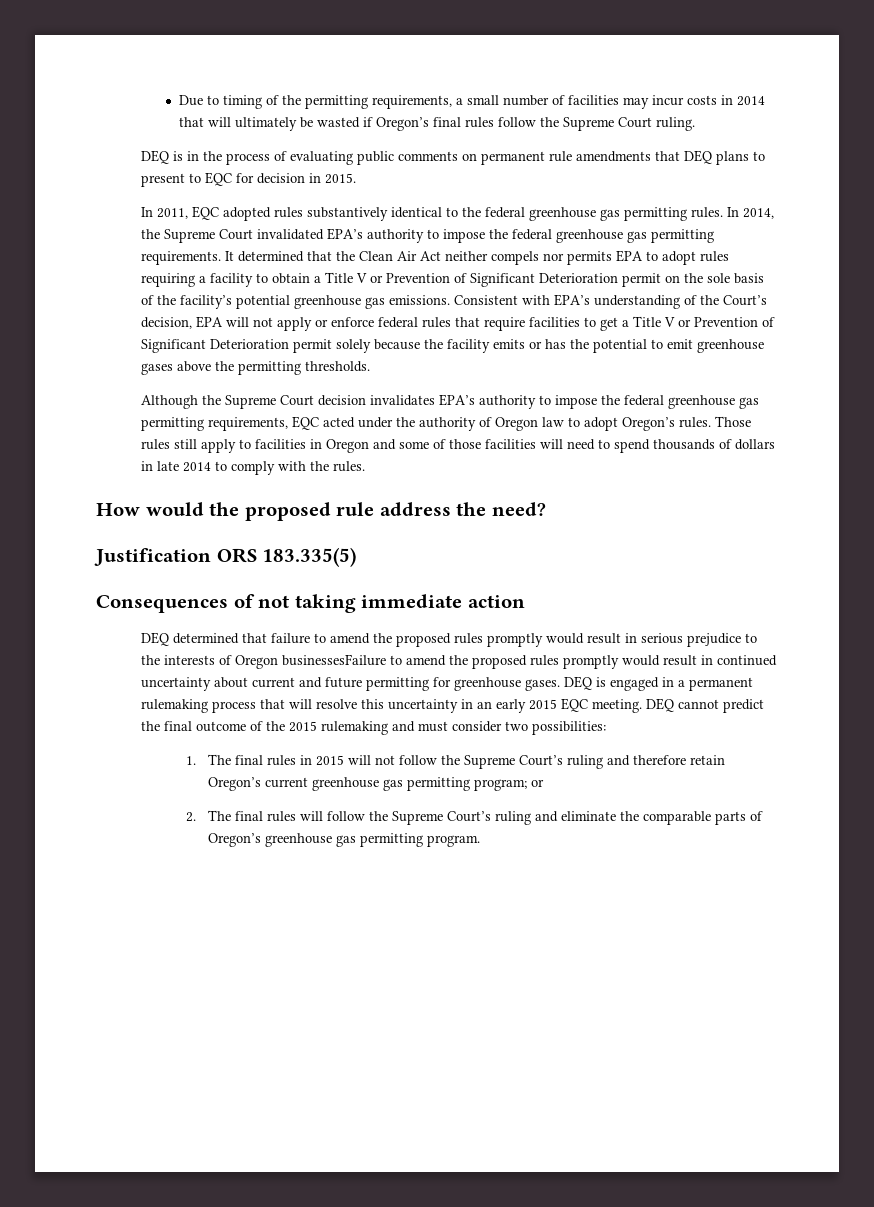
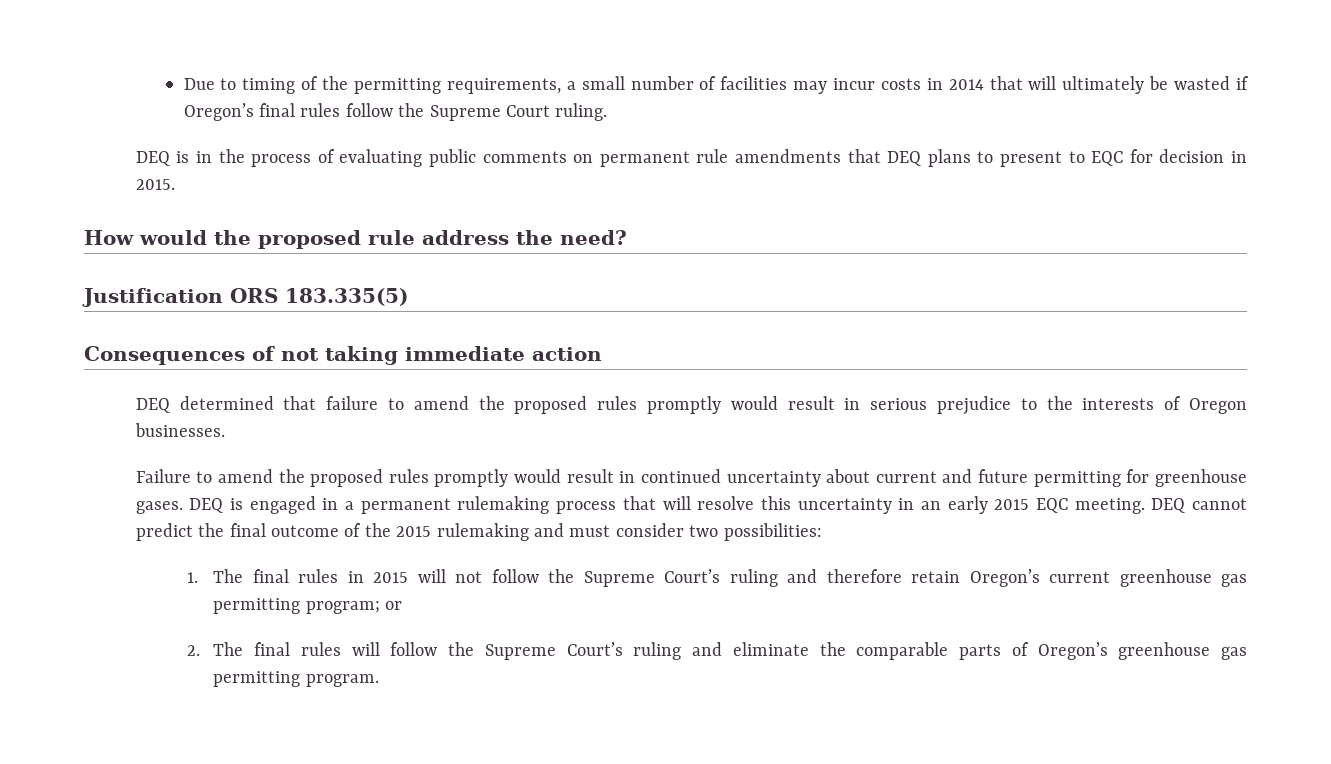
[140,206,774,221] [140,228,714,243] [140,250,729,265] [140,272,764,287] [140,294,767,309] [140,316,775,331] [140,339,764,353] [140,361,370,375] [140,394,759,409] [140,416,751,431] [140,439,775,453] [140,461,365,475] // In 2011, EQC adopted rules substantively identical to the federal greenhouse gas permitting rules. In 2014, the Supreme Court invalidated EPA’s authority to impose the federal greenhouse gas permitting requirements. It determined that the Clean Air Act neither compels nor permits EPA to adopt rules requiring a facility to obtain a Title V or Prevention of Significant Deterioration permit on the sole basis of the facility’s potential greenhouse gas emissions. Consistent with EPA’s understanding of the Court’s decision, EPA will not apply or enforce federal rules that require facilities to get a Title V or Prevention of Significant Deterioration permit solely because the facility emits or has the potential to emit greenhouse gases above the permitting thresholds. // Although the Supreme Court decision invalidates EPA’s authority to impose the federal greenhouse gas permitting requirements, EQC acted under the authority of Oregon law to adopt Oregon’s rules. Those rules still apply to facilities in Oregon and some of those facilities will need to spend thousands of dollars in late 2014 to comply with the rules. -> (175, 184) none
[281,654,386,666] businessesFailure -> [134,423,225,437] [135,469,191,483] businesses. // Failure

